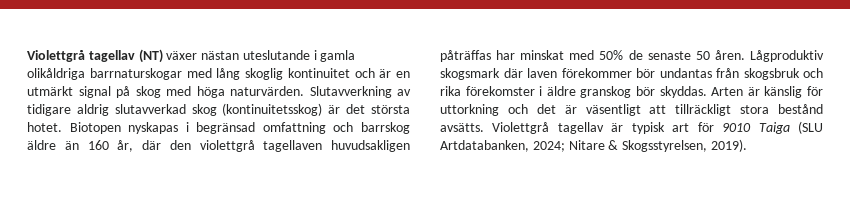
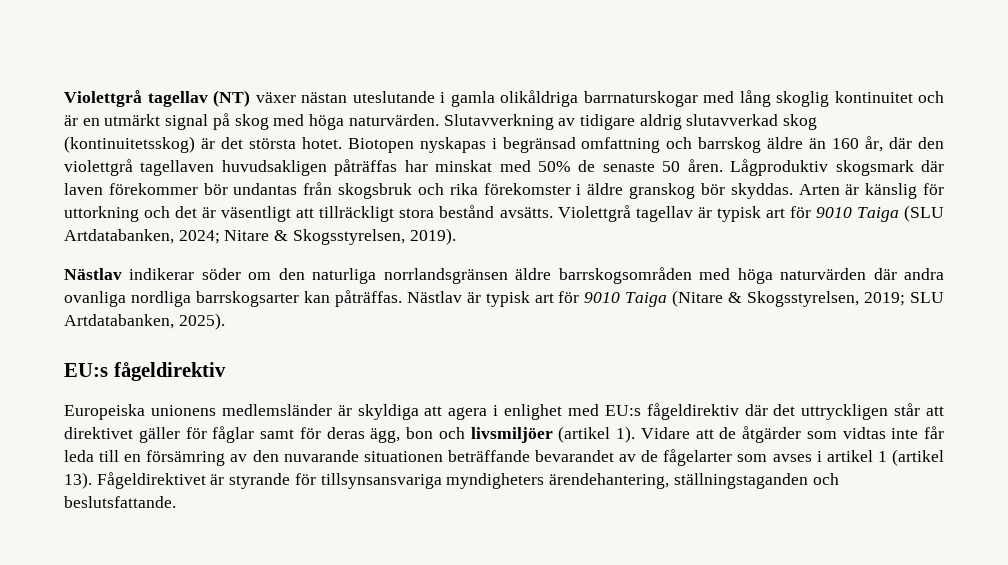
(747, 145) none -> [64,267,944,284] [64,290,944,307] [64,313,225,330] [64,362,226,381] [64,403,944,420] [64,426,944,443] [64,449,944,466] [64,472,839,489] [64,496,176,508] // Nästlav indikerar söder om den naturliga norrlandsgränsen äldre barrskogsområden med höga naturvärden där andra ovanliga nordliga barrskogsarter kan påträffas. Nästlav är typisk art för 9010 Taiga (Nitare & Skogsstyrelsen, 2019; SLU Artdatabanken, 2025). // EU:s fågeldirektiv // Europeiska unionens medlemsländer är skyldiga att agera i enlighet med EU:s fågeldirektiv där det uttryckligen står att direktivet gäller för fåglar samt för deras ägg, bon och livsmiljöer (artikel 1). Vidare att de åtgärder som vidtas inte får leda till en försämring av den nuvarande situationen beträffande bevarandet av de fågelarter som avses i artikel 1 (artikel 13). Fågeldirektivet är styrande för tillsynsansvariga myndigheters ärendehantering, ställningstaganden och beslutsfattande.

